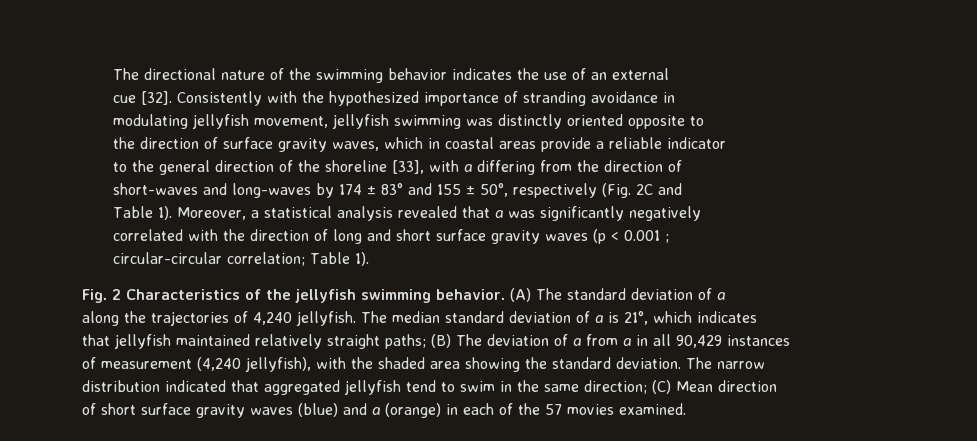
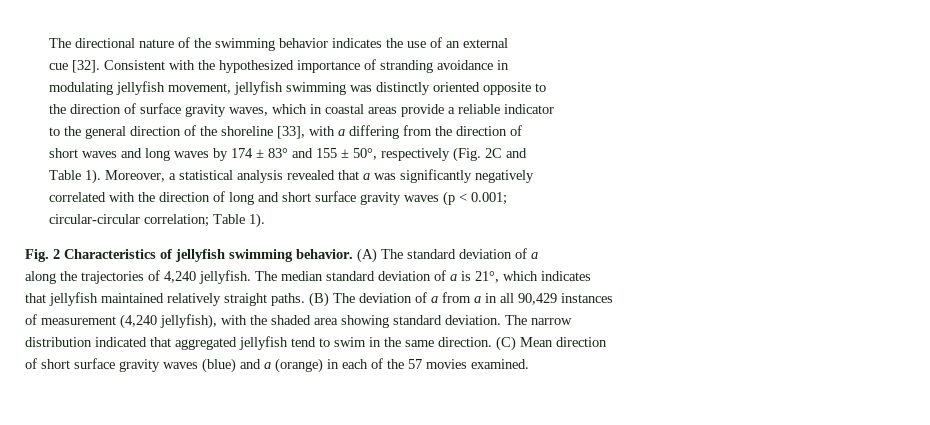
[176,91,262,106] Consistently -> [104,60,166,70] Consistent
[112,183,311,198] short-waves and long-waves -> [49,148,210,161] short waves and long waves
[623,230,669,243] 0.001 ; -> [471,192,508,205] 0.001;
[266,289,291,300] the -> (172, 254) none
[385,334,426,349] paths; -> [271,293,305,306] paths.
[525,357,547,369] the -> (389, 321) none
[584,380,647,394] direction; -> [438,337,492,347] direction.

